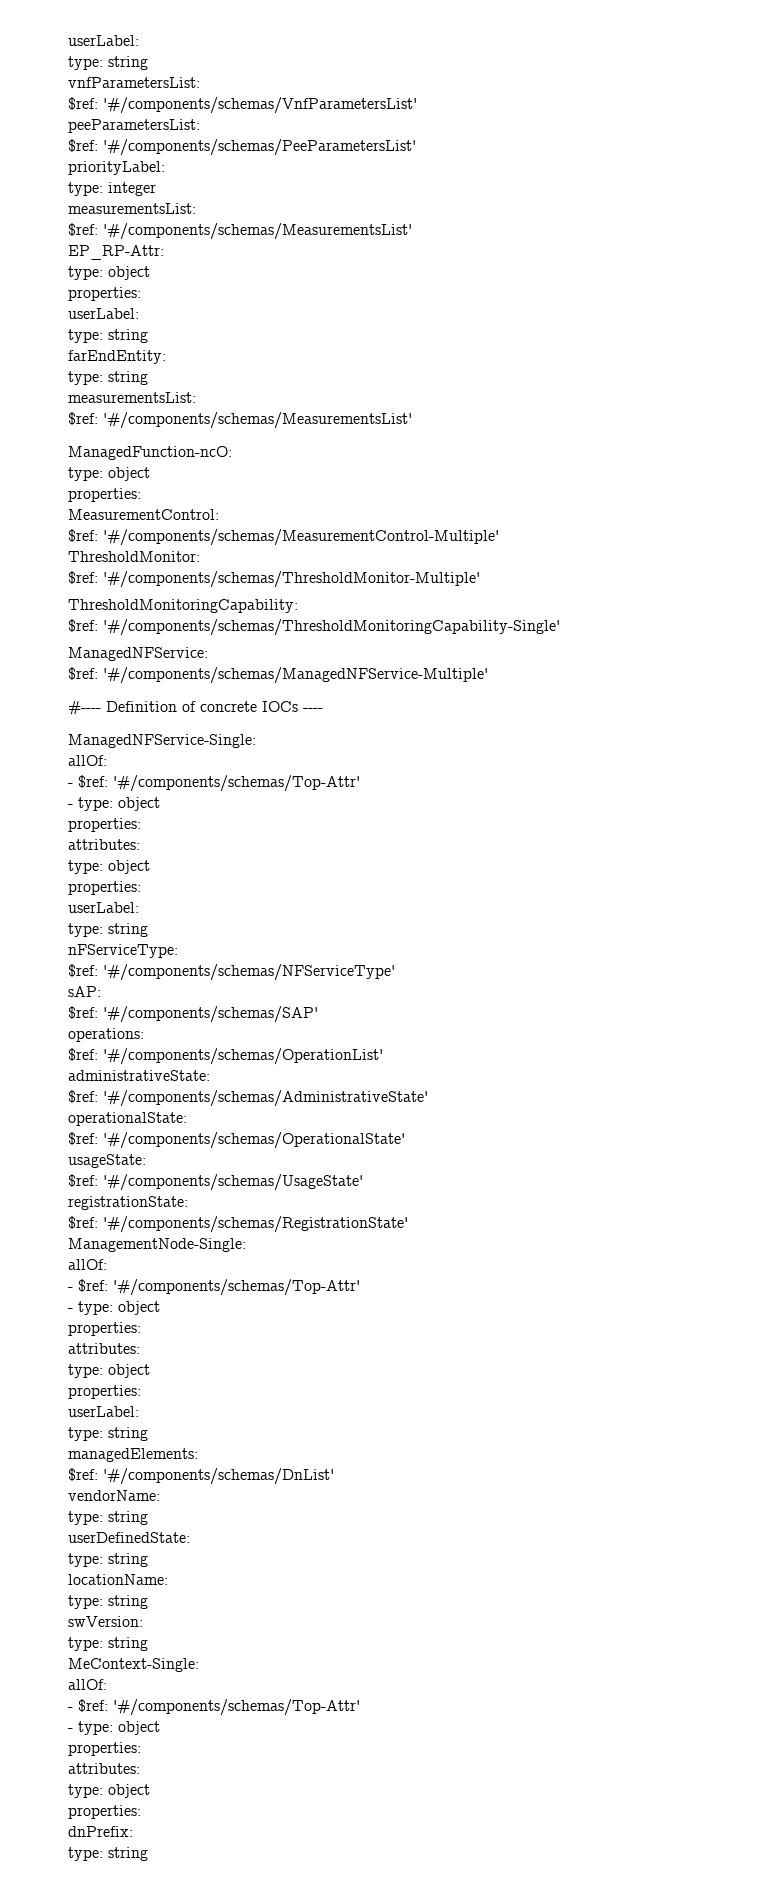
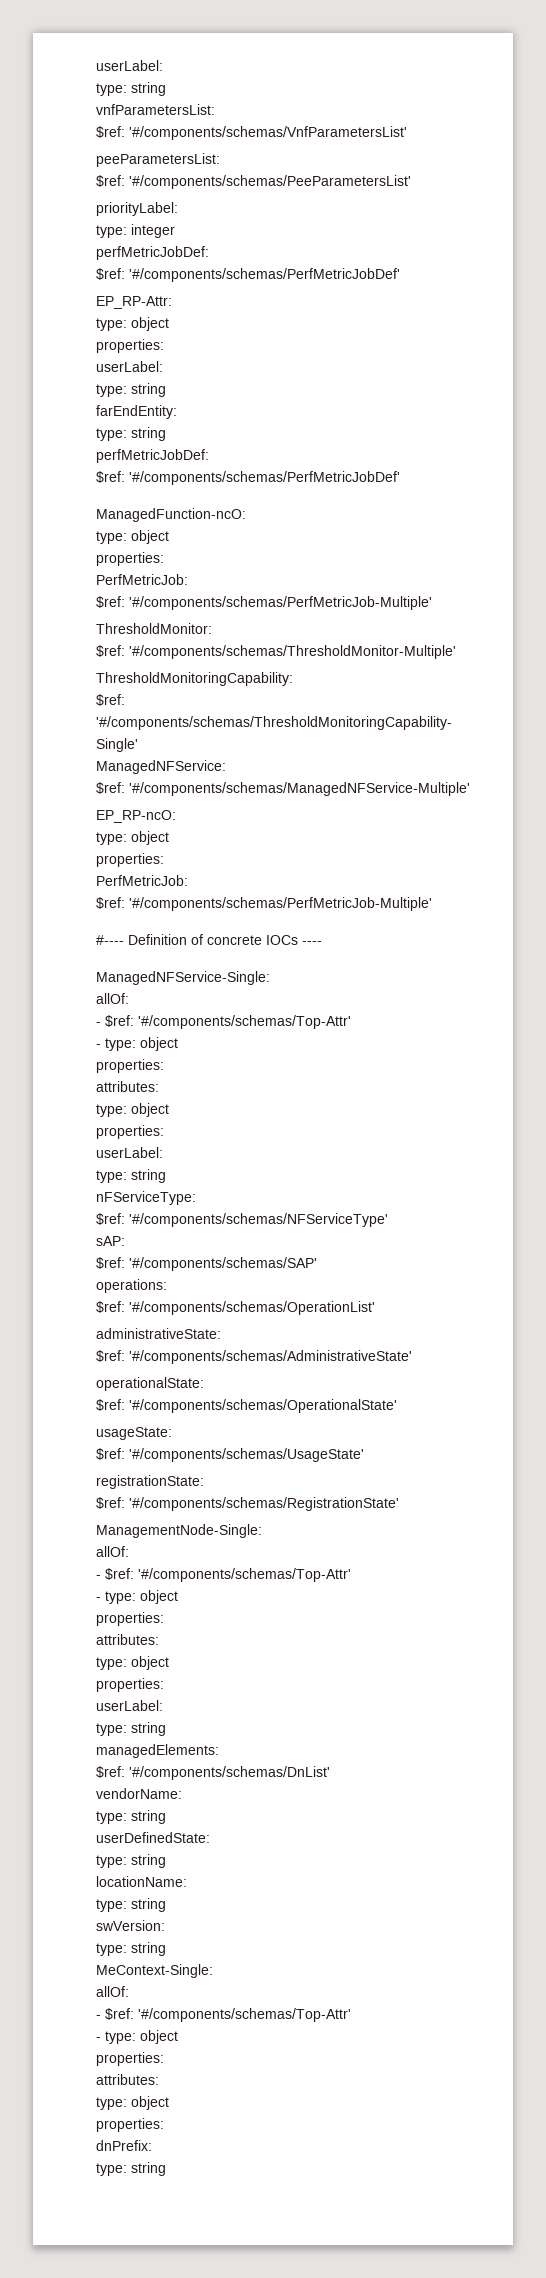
[68,203,196,214] [68,223,412,240] measurementsList: // $ref: '#/components/schemas/MeasurementsList' -> [96,246,209,260] [96,268,400,282] perfMetricJobDef: // $ref: '#/components/schemas/PerfMetricJobDef'
[68,392,196,403] [68,412,412,429] measurementsList: // $ref: '#/components/schemas/MeasurementsList' -> [96,449,209,463] [96,471,400,485] perfMetricJobDef: // $ref: '#/components/schemas/PerfMetricJobDef'
[68,509,219,520] [68,529,499,546] MeasurementControl: // $ref: '#/components/schemas/MeasurementControl-Multiple' -> [96,574,188,585] [96,596,432,610] PerfMetricJob: // $ref: '#/components/schemas/PerfMetricJob-Multiple'
(488, 675) none -> [96,810,176,823] [96,831,169,845] [96,853,164,867] [96,875,188,886] [96,897,432,911] // EP_RP-ncO: // type: object // properties: // PerfMetricJob: // $ref: '#/components/schemas/PerfMetricJob-Multiple'

